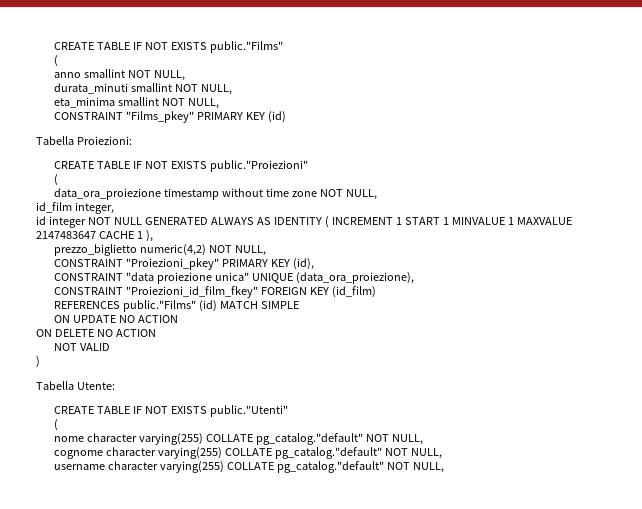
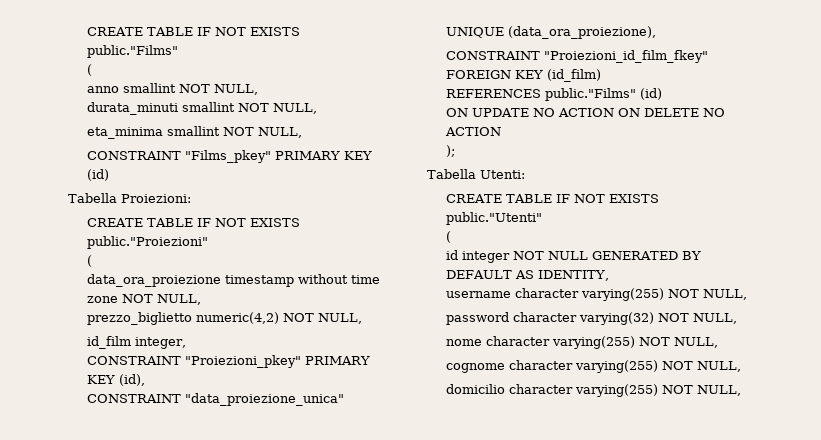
[36,202,114,214] [36,216,572,228] [36,230,153,242] // id_film integer, // id integer NOT NULL GENERATED ALWAYS AS IDENTITY ( INCREMENT 1 START 1 MINVALUE 1 MAXVALUE 2147483647 CACHE 1 ), -> (202, 299) none
(266, 250) none -> [87,336,187,349] // id_film integer,
[125,272,249,284] "data proiezione unica" -> [185,393,345,406] "data_proiezione_unica"
[219,301,299,309] MATCH SIMPLE -> (663, 94) none
(178, 319) // -> (615, 112) none
[53,343,110,351] [36,356,40,368] [36,381,115,390] NOT VALID // ) // Tabella Utente: -> [446,145,456,157] [427,169,525,179] ); // Tabella Utenti:
(58, 425) none -> [446,250,702,263] [446,270,610,281] [446,288,748,301] [446,312,738,325] // id integer NOT NULL GENERATED BY DEFAULT AS IDENTITY, // username character varying(255) NOT NULL, // password character varying(32) NOT NULL,
[205,433,363,445] COLLATE pg_catalog."default" -> (636, 342) none
[224,447,442,459] [53,461,384,473] COLLATE pg_catalog."default" NOT NULL, // username character varying(255) COLLATE pg_catalog."default" -> [662,361,742,372] [446,384,659,397] NOT NULL, // domicilio character varying(255)

